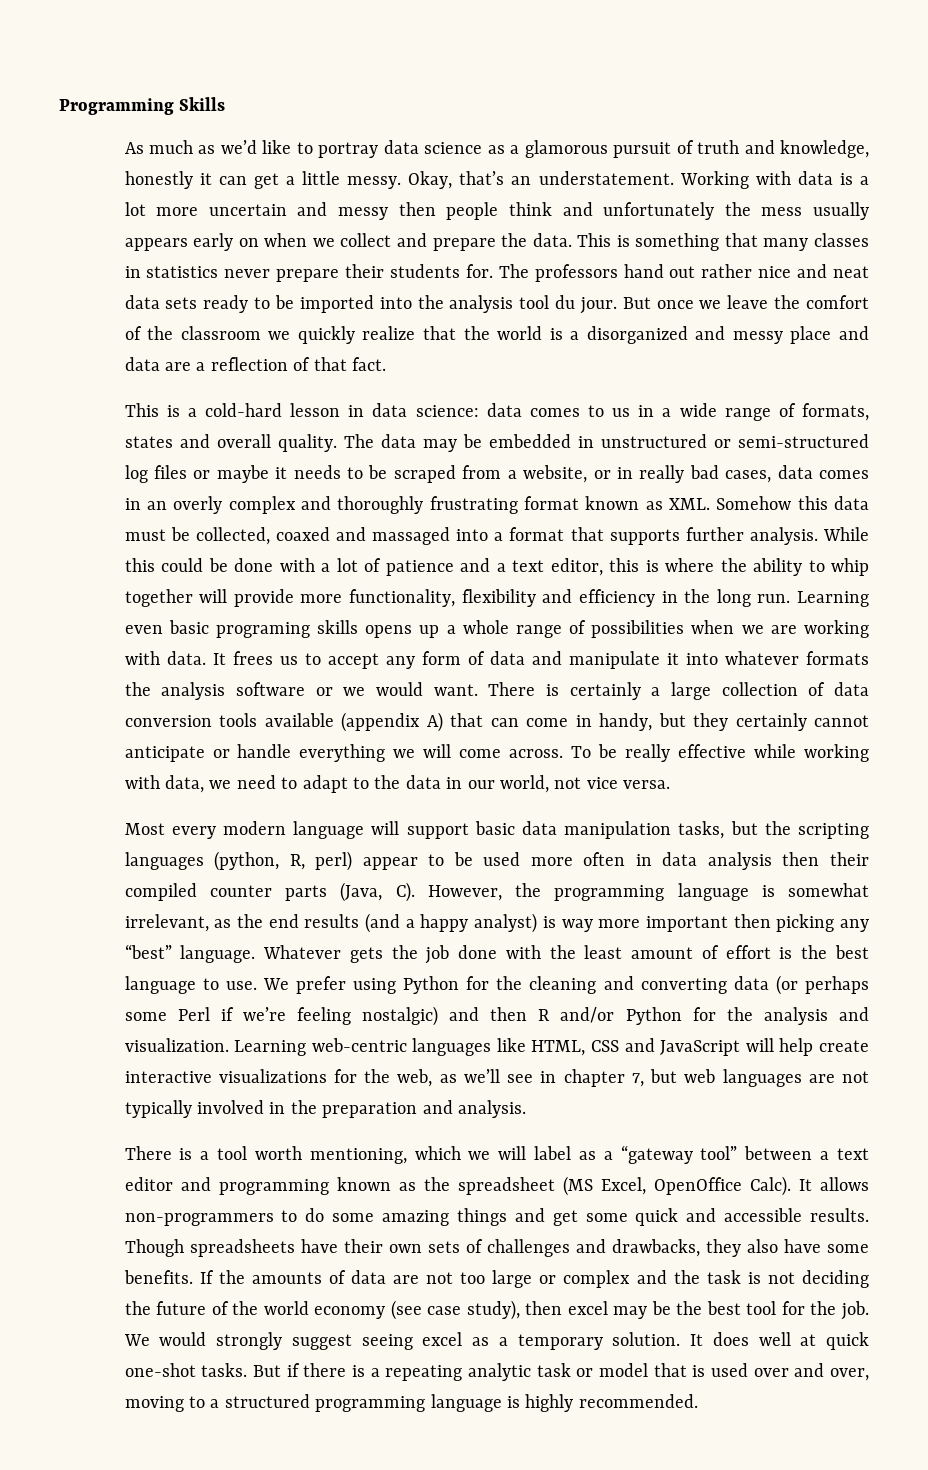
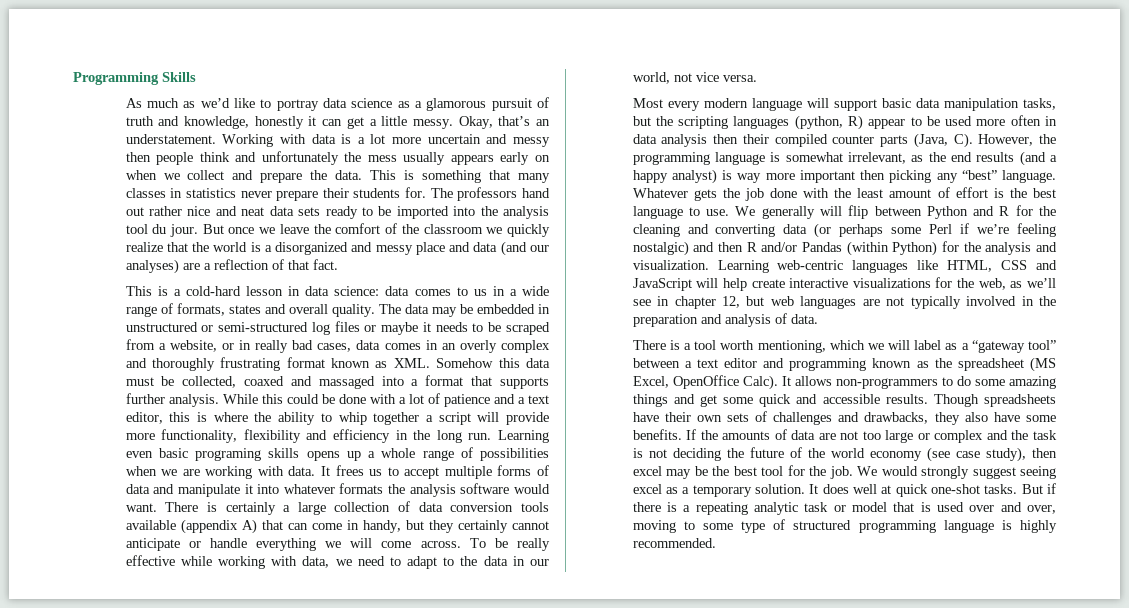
(160, 364) none -> [500,241,550,256] [125,259,179,274] (and our analyses)
(193, 598) none -> [425,412,471,425] a script
[385,651,461,669] any form -> [444,465,532,479] multiple forms
[315,687,366,696] or we -> (510, 488) none
[289,851,353,871] R, perl) -> [848,115,864,130] R)
[295,976,460,994] prefer using Python -> [761,205,1010,219] generally will flip between Python and R
[625,1007,682,1025] Python -> [801,241,938,256] Pandas (within Python)
[631,1073,644,1087] 7, -> [721,296,740,308] 12,
[457,1100,526,1118] analysis. -> [724,313,818,327] analysis of data.
[210,1399,220,1408] a -> [702,519,786,533] some type of

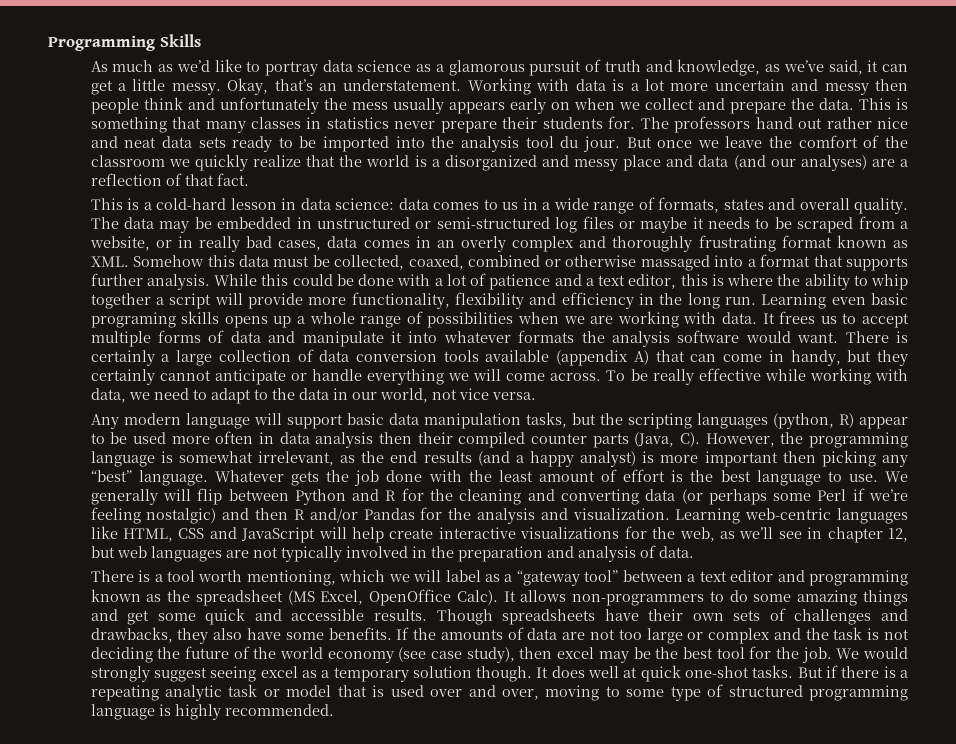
[254,116,304,129] honestly -> [765,60,863,75] as we’ve said,
[244,376,312,386] coaxed and -> [408,255,637,270] coaxed, combined or otherwise
[632,98,700,111] Most every -> [90,414,119,429] Any
[737,173,762,183] way -> (655, 457) none
[846,241,938,256] (within Python) -> (415, 514) none
[754,484,805,494] solution. -> [412,666,533,682] solution though.

